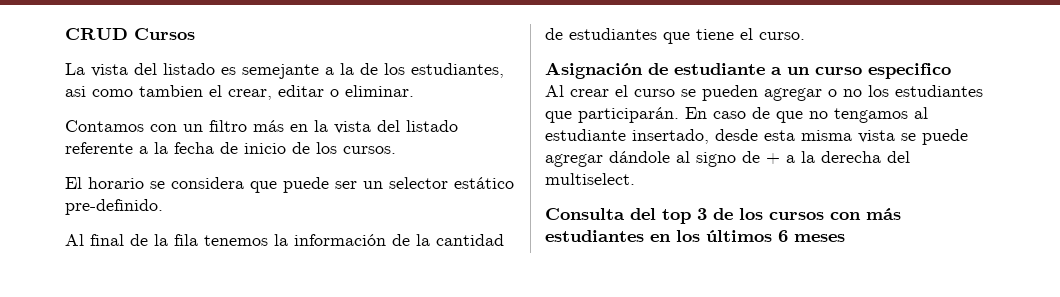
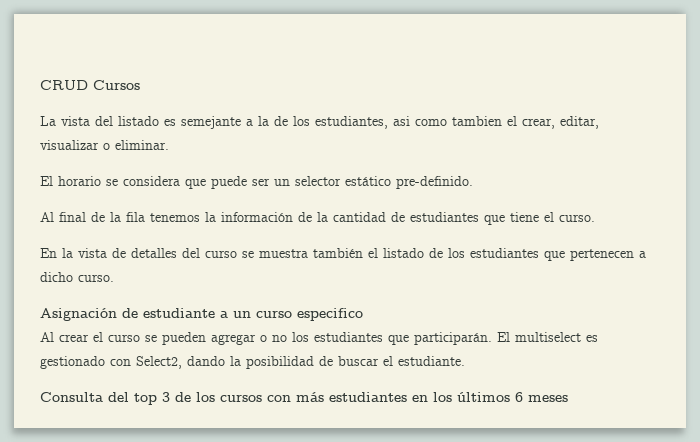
[278,85,324,97] editar -> [560,116,599,129] [40,140,99,150] editar, visualizar
[65,120,458,134] [65,142,396,154] // Contamos con un filtro más en la vista del listado referente a la fecha de inicio de los cursos. -> (169, 145) none
(805, 36) none -> [40,248,646,261] [40,272,114,282] // En la vista de detalles del curso se muestra también el listado de los estudiantes que pertenecen a dicho curso.
[685,107,928,123] [545,129,968,145] [545,151,910,167] [545,173,635,185] En caso de que no tengamos al estudiante insertado, desde esta misma vista se puede agregar dándole al signo de + a la derecha del multiselect. -> [497,332,598,342] [40,356,465,369] El multiselect es gestionado con Select2, dando la posibilidad de buscar el estudiante.

